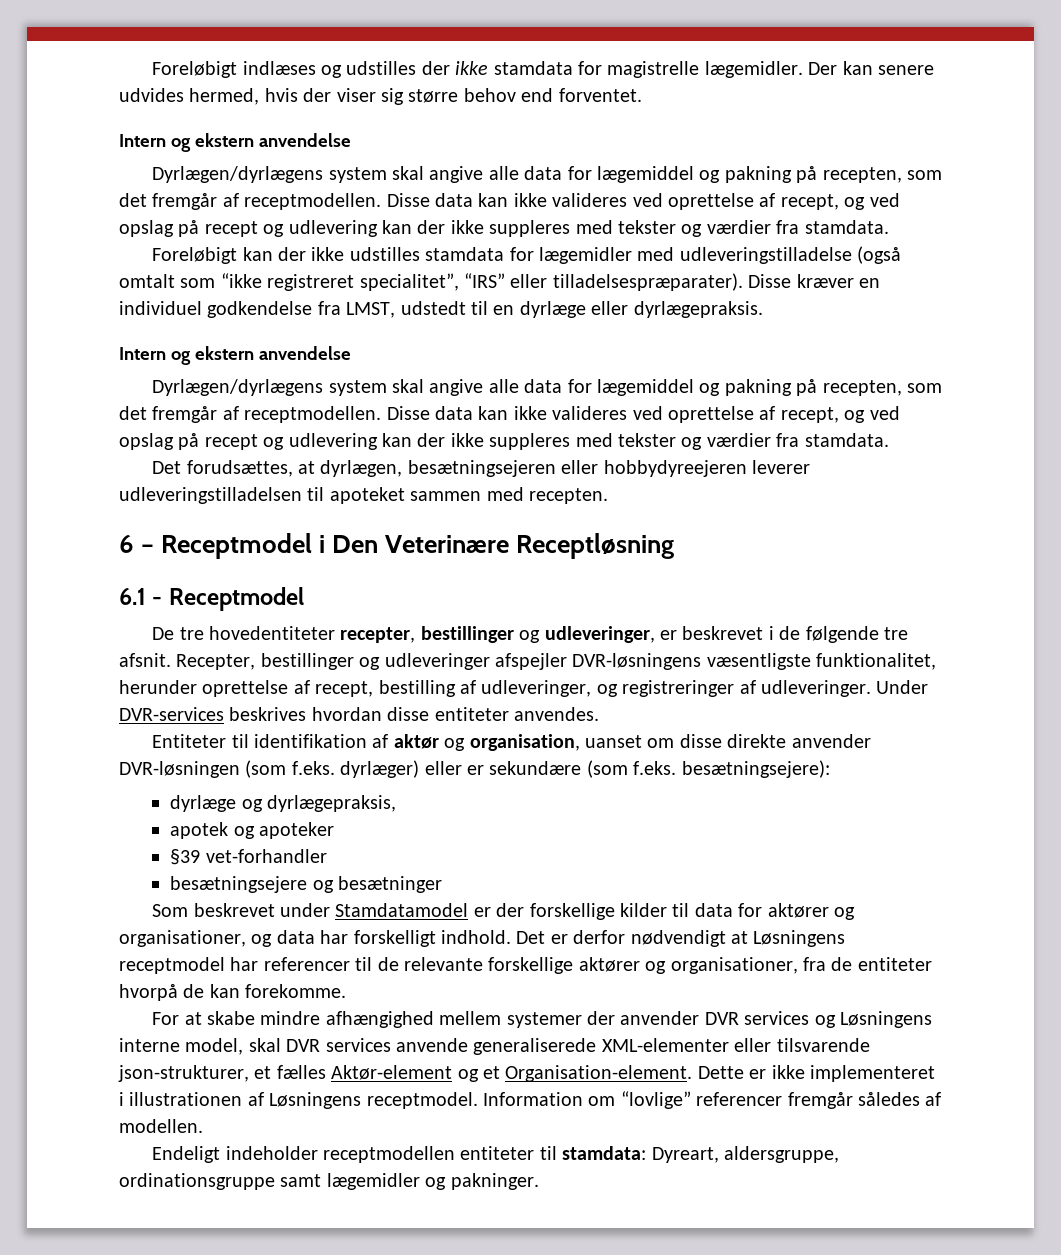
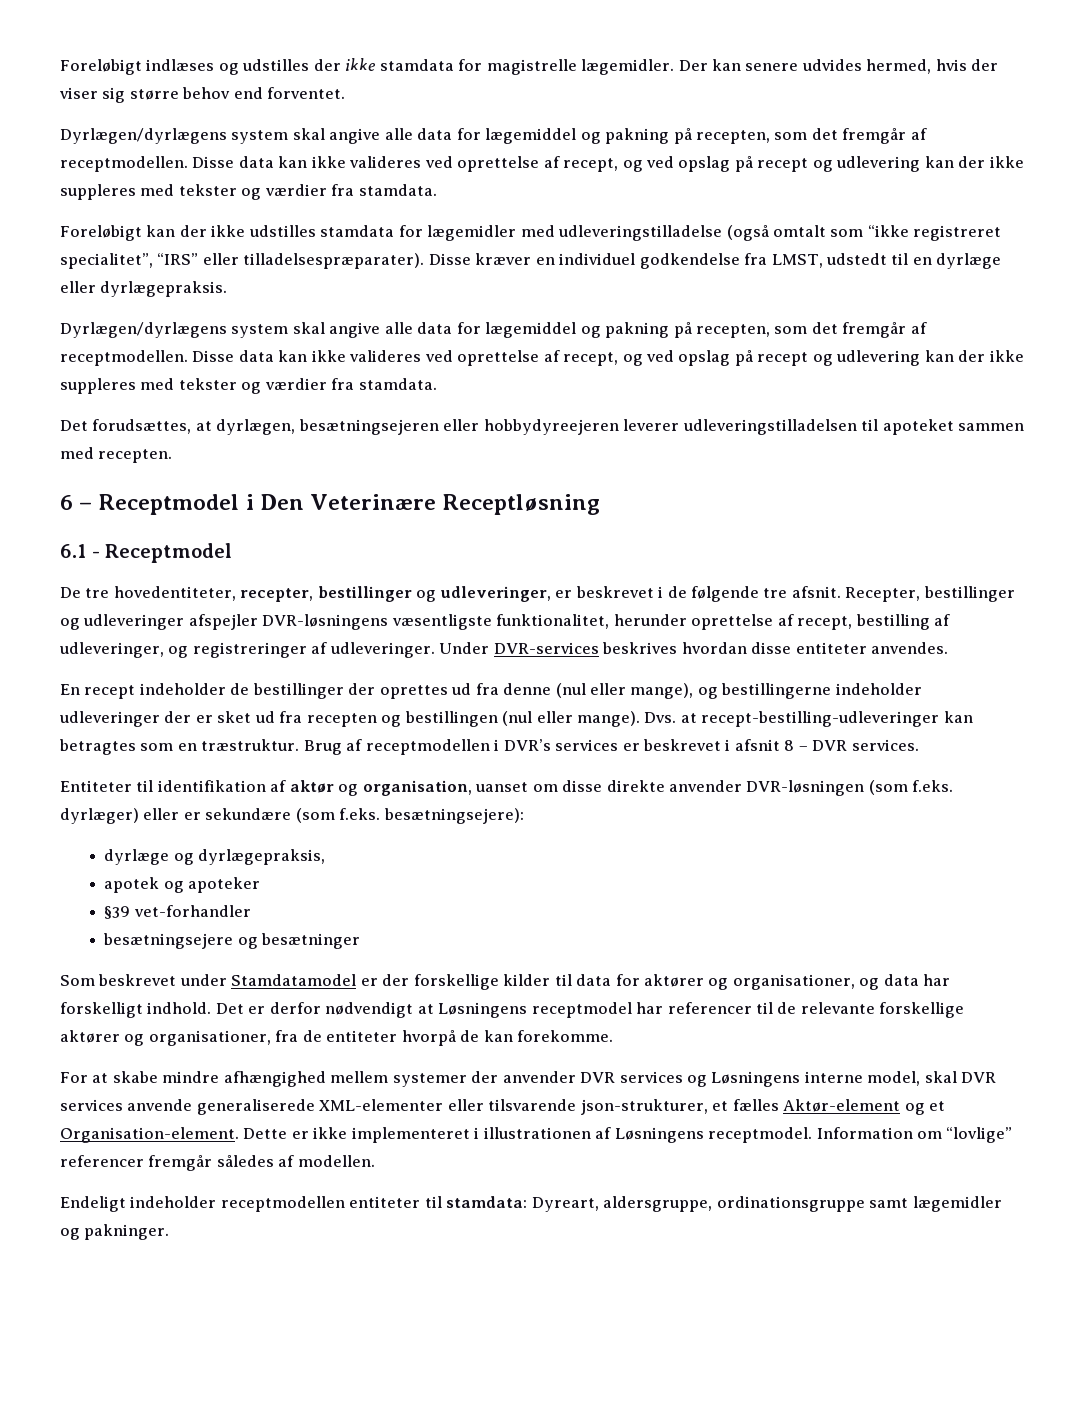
[119,133,351,152] // Intern og ekstern anvendelse -> (346, 93) none
[119,346,351,365] // Intern og ekstern anvendelse -> (228, 289) none
[208,626,335,640] hovedentiteter -> [113,586,236,601] hovedentiteter,
(599, 714) none -> [60,683,922,699] [59,711,973,727] [59,739,919,755] // En recept indeholder de bestillinger der oprettes ud fra denne (nul eller mange), og bestillingerne indeholder udleveringer der er sket ud fra recepten og bestillingen (nul eller mange). Dvs. at recept-bestilling-udleveringer kan betragtes som en træstruktur. Brug af receptmodellen i DVR’s services er beskrevet i afsnit 8 – DVR services.

